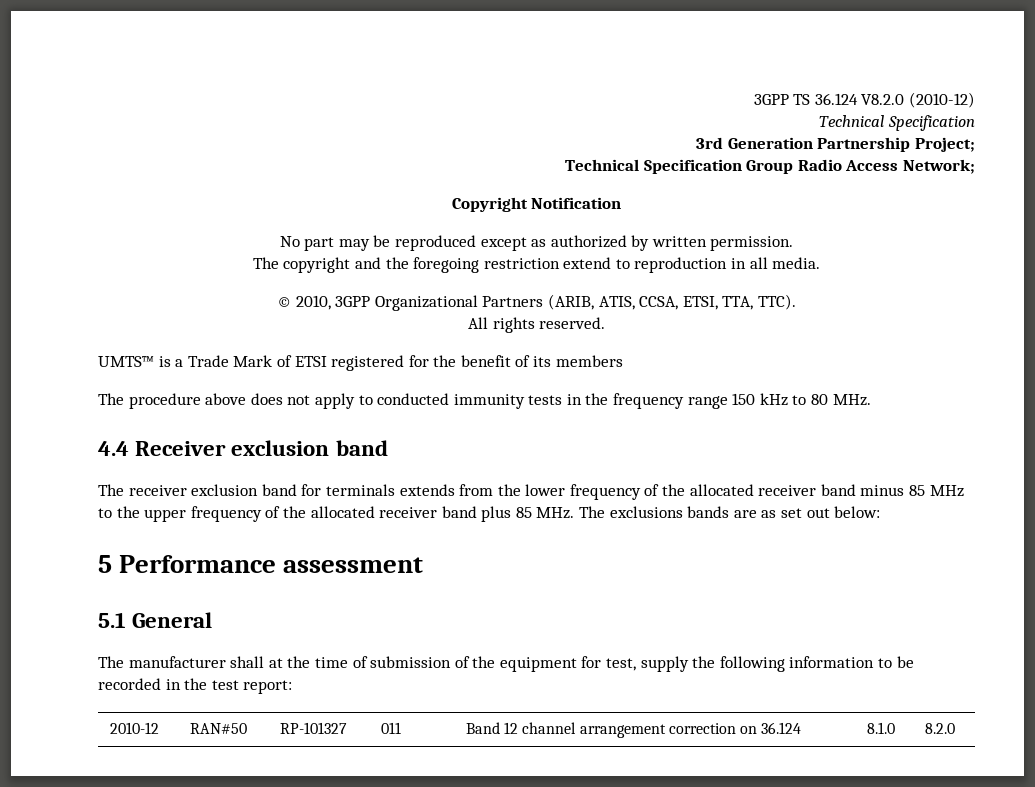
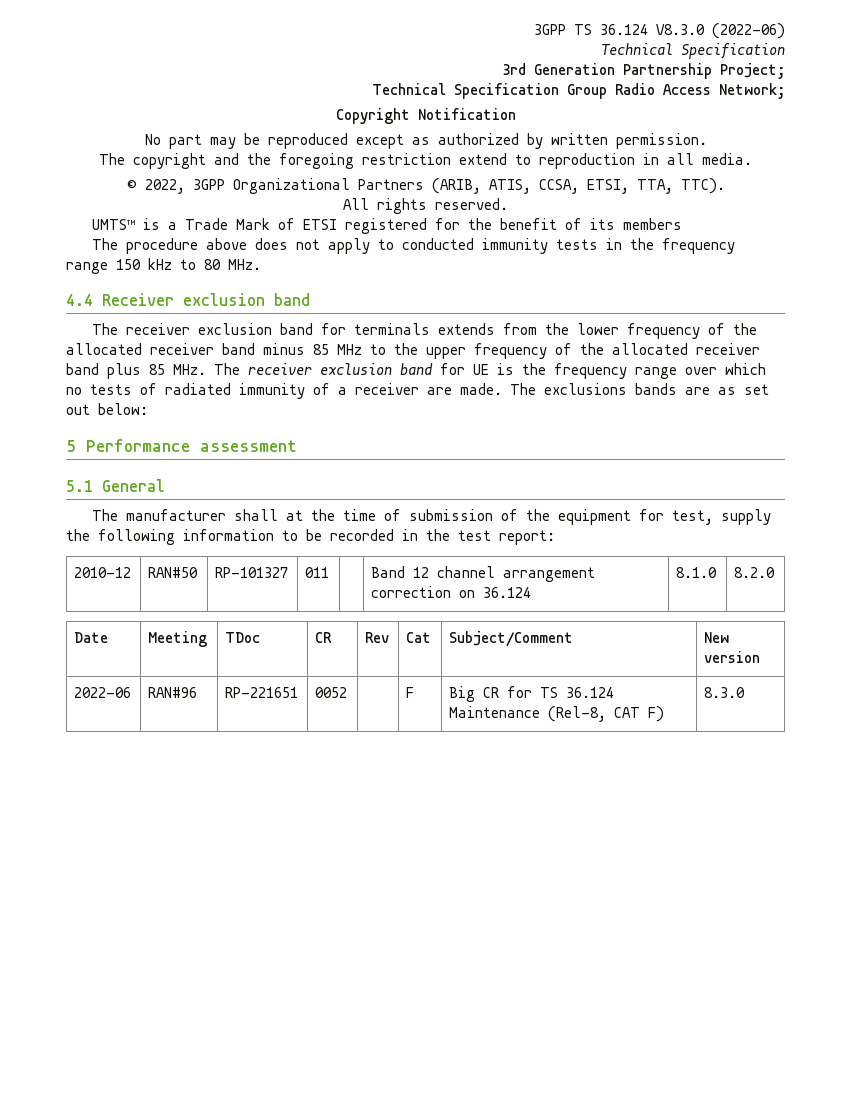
[861,92,976,108] V8.2.0 (2010-12) -> [656,23,785,39] V8.3.0 (2022-06)
[295,295,331,310] 2010, -> [144,179,185,194] 2022,
(606, 512) none -> [248,363,766,379] [66,383,536,399] receiver exclusion band for UE is the frequency range over which no tests of radiated immunity of a receiver are made. The
(956, 728) none -> [74,632,109,643] [148,631,208,647] [225,632,261,643] [315,632,333,643] [365,632,390,643] [406,632,432,643] [449,631,574,647] [704,632,730,643] [704,651,761,663] [74,687,132,698] [148,687,198,698] [225,687,299,698] [315,687,348,698] [406,687,415,698] [449,686,615,702] [449,706,665,722] [704,687,746,698] // Date | Meeting | TDoc | CR | Rev | Cat | Subject/Comment | New version // 2022-06 | RAN#96 | RP-221651 | 0052 | | F | Big CR for TS 36.124 Maintenance (Rel-8, CAT F) | 8.3.0

